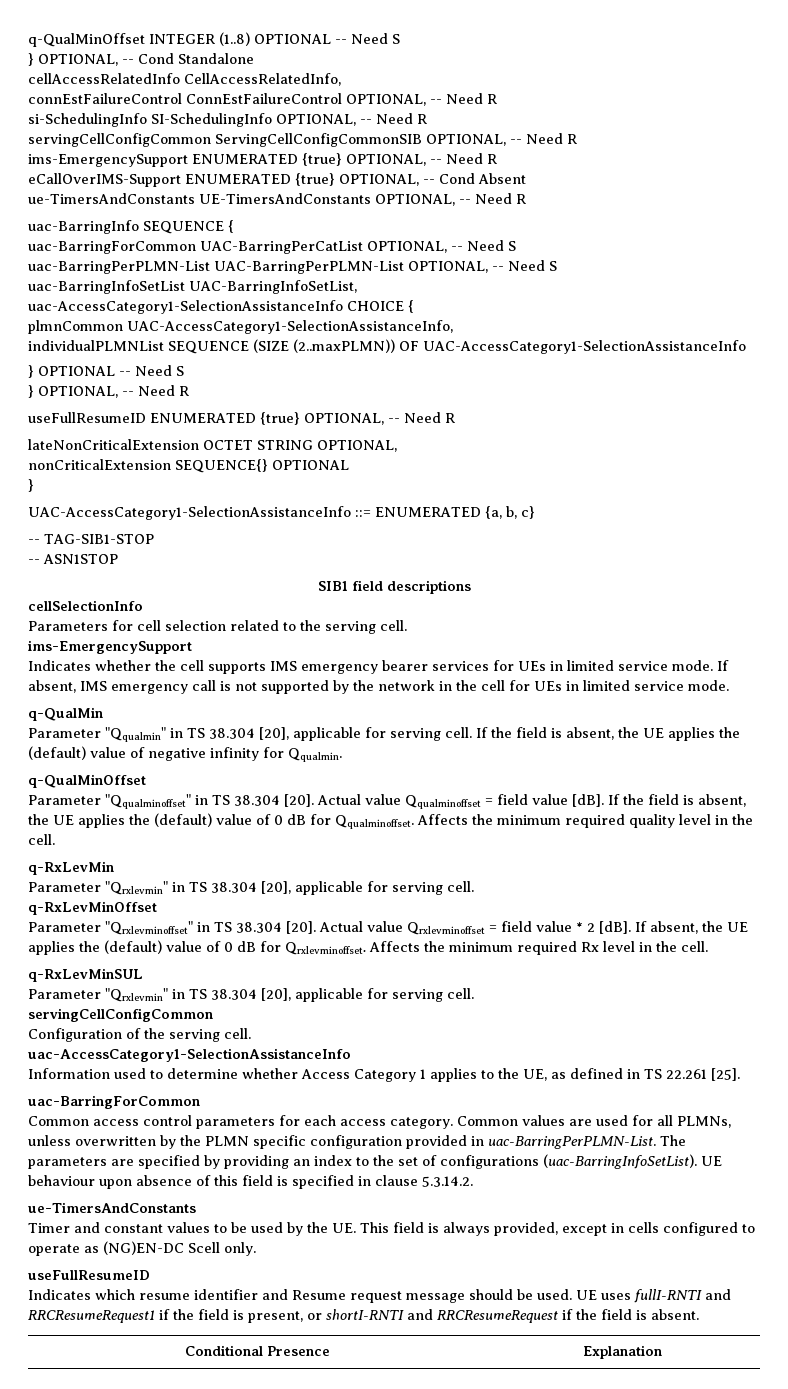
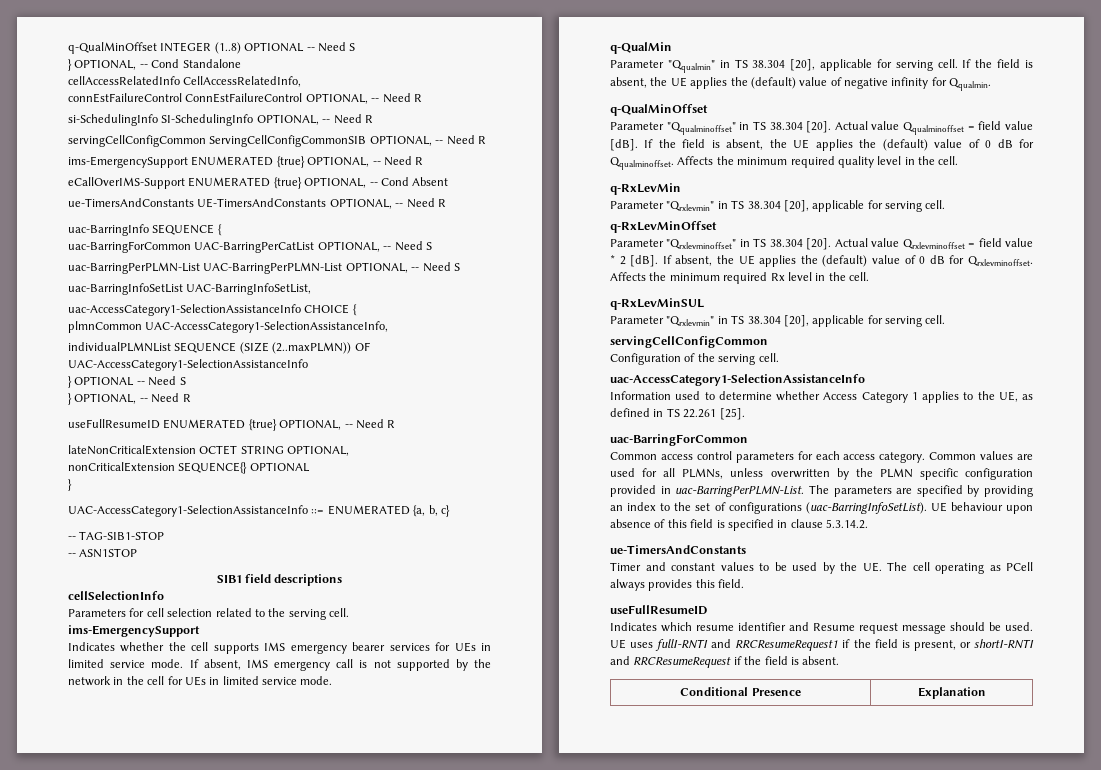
[360,1222,755,1236] [28,1241,256,1256] This field is always provided, except in cells configured to operate as (NG)EN-DC Scell only. -> [887,562,1033,574] [610,579,745,591] The cell operating as PCell always provides this field.

